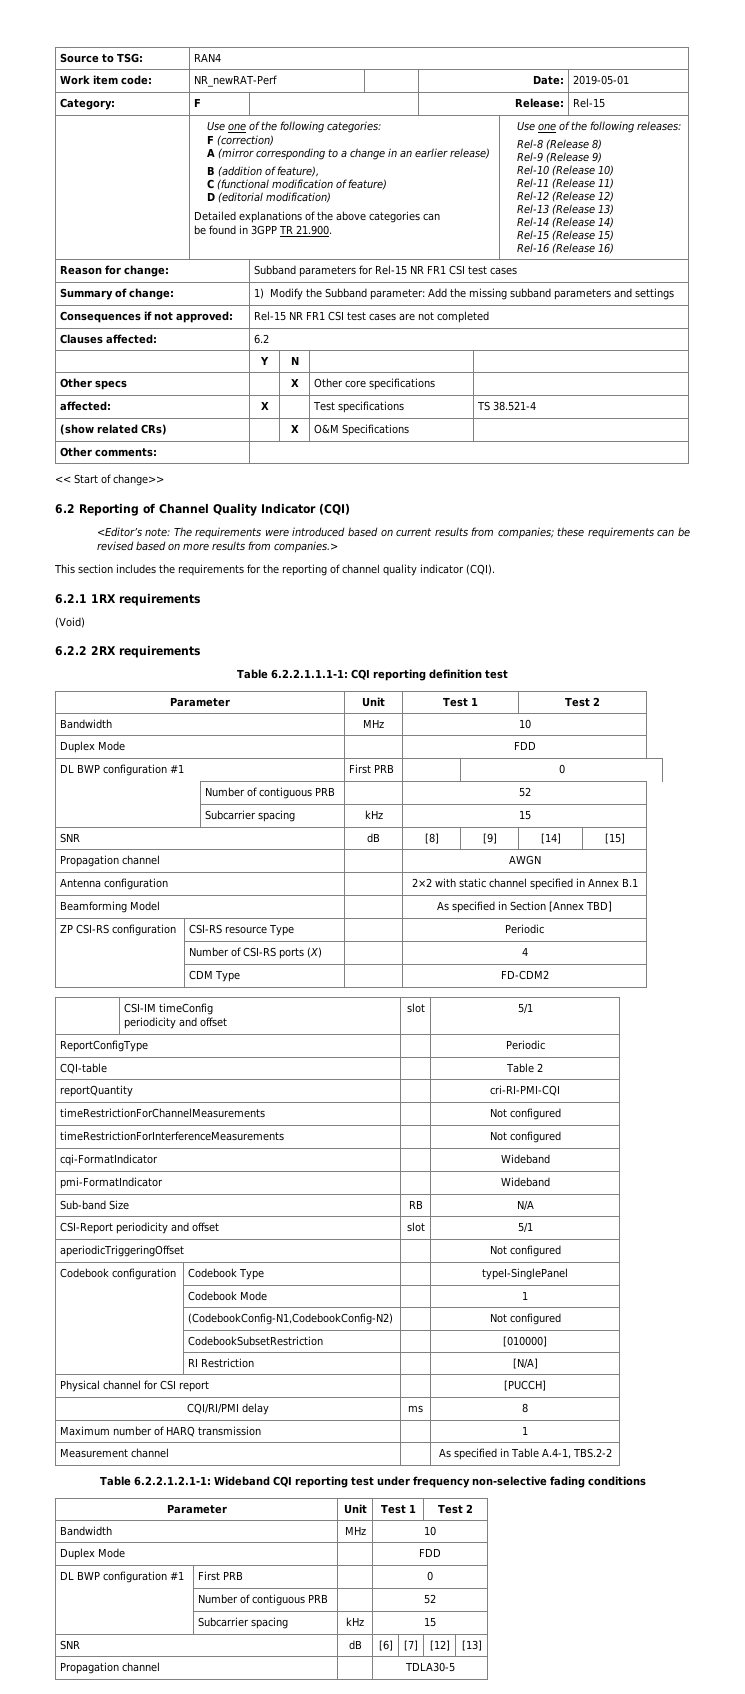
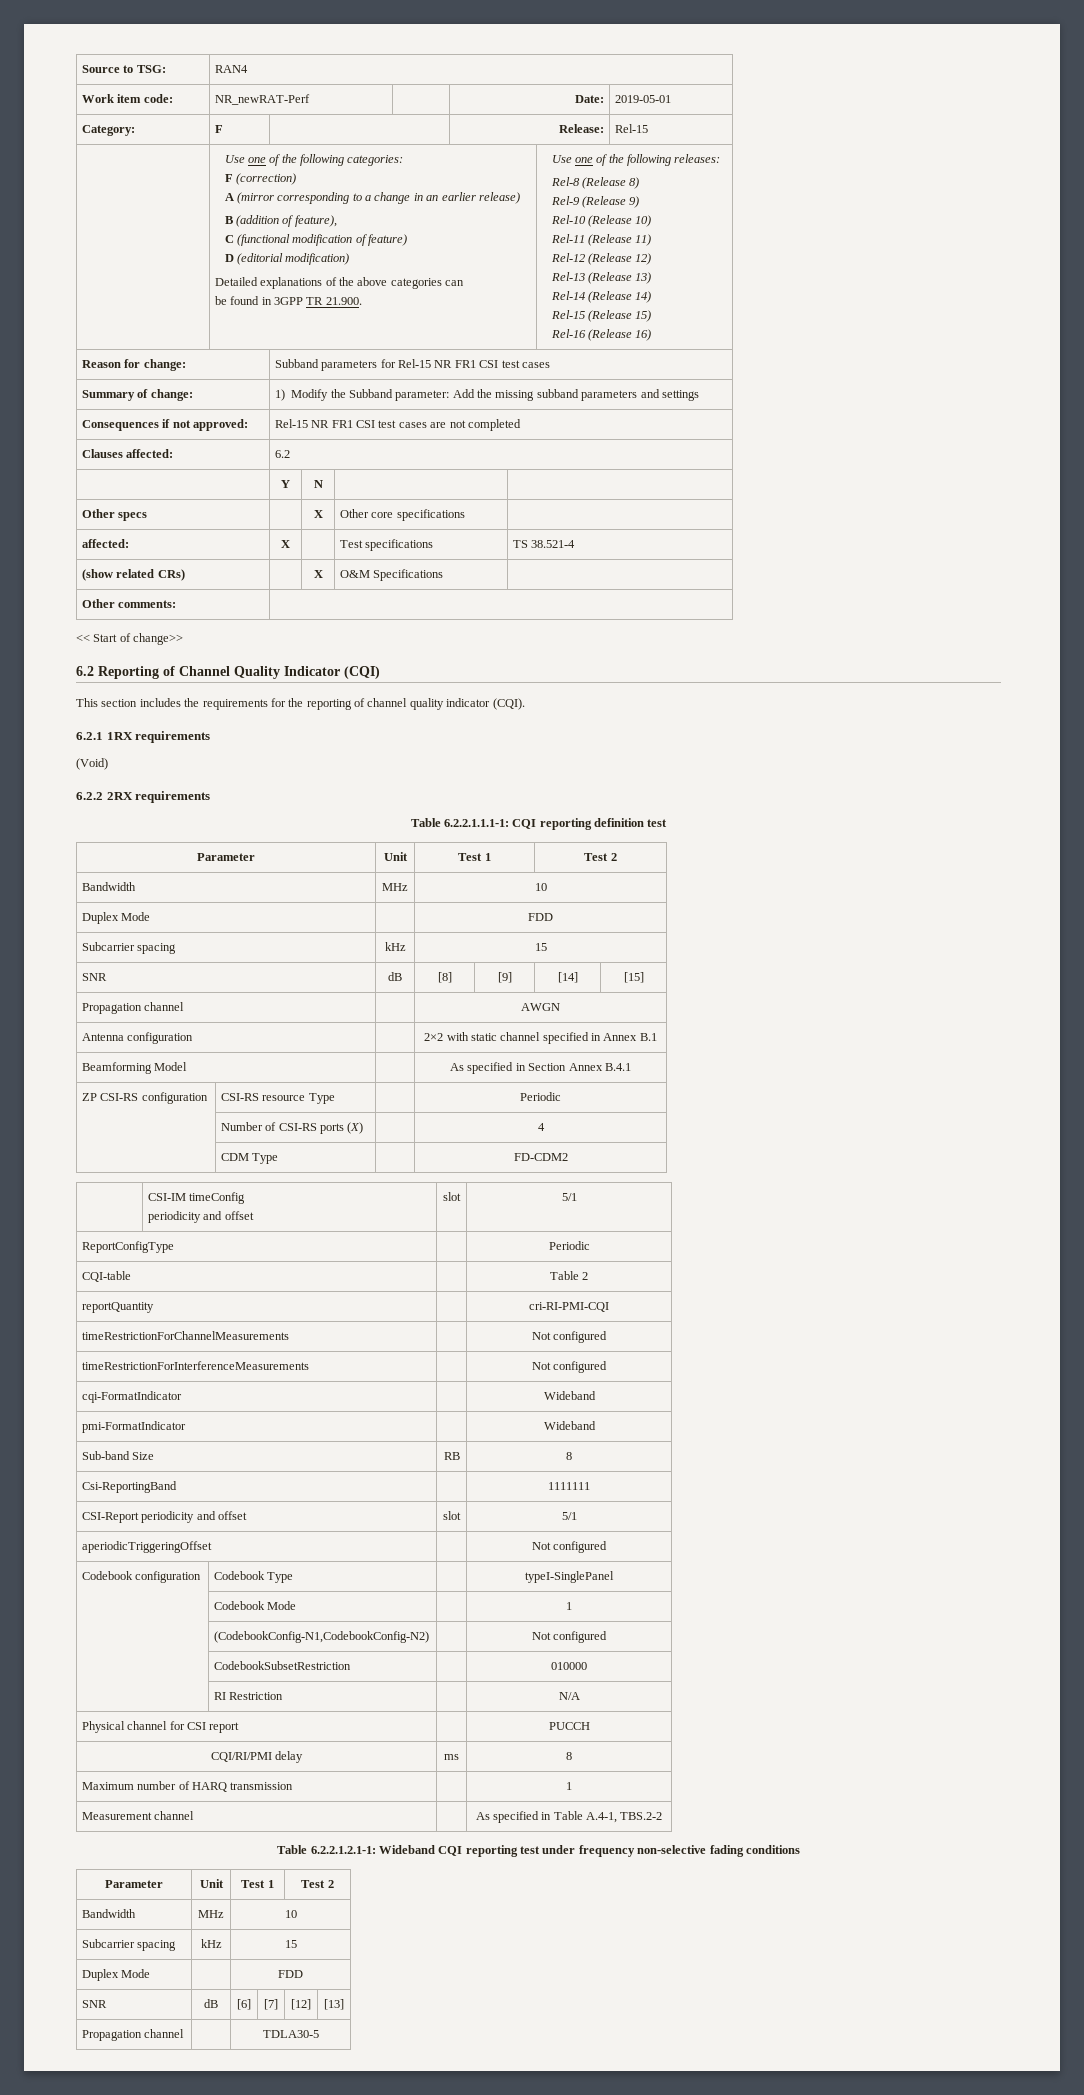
[96,527,691,539] [96,541,338,553] // <Editor’s note: The requirements were introduced based on current results from companies; these requirements can be revised based on more results from companies.> -> (380, 672) none
[60,764,185,776] [349,764,395,774] [558,764,565,774] [205,787,336,799] [518,787,531,797] DL BWP configuration #1 | First PRB | | 0 // | Number of contiguous PRB | | 52 // | -> (553, 917) none
[549,901,612,912] [Annex TBD] -> [568,1063,631,1071] Annex B.4.1
[516,1200,534,1211] N/A -> [566,1452,572,1460] [81,1481,177,1493] [548,1482,590,1490] 8 // Csi-ReportingBand | | 1111111
[503,1336,547,1347] [010000] -> [551,1662,587,1670] 010000
[512,1358,538,1369] [N/A] -> [558,1692,580,1700] N/A
[504,1380,546,1391] [PUCCH] -> [548,1722,590,1730] PUCCH
[60,1548,126,1560] [419,1548,441,1557] [60,1571,185,1583] [198,1571,244,1581] [427,1571,433,1581] [198,1594,329,1606] [424,1594,436,1604] [198,1617,289,1629] [346,1617,364,1626] [424,1617,436,1627] Duplex Mode | | FDD // DL BWP configuration #1 | First PRB | | 0 // | Number of contiguous PRB | | 52 // | Subcarrier spacing | kHz | 15 -> [81,1939,177,1951] [200,1939,222,1948] [284,1940,297,1948] [81,1969,151,1981] [278,1970,303,1978] Subcarrier spacing | kHz | 15 // Duplex Mode | | FDD

